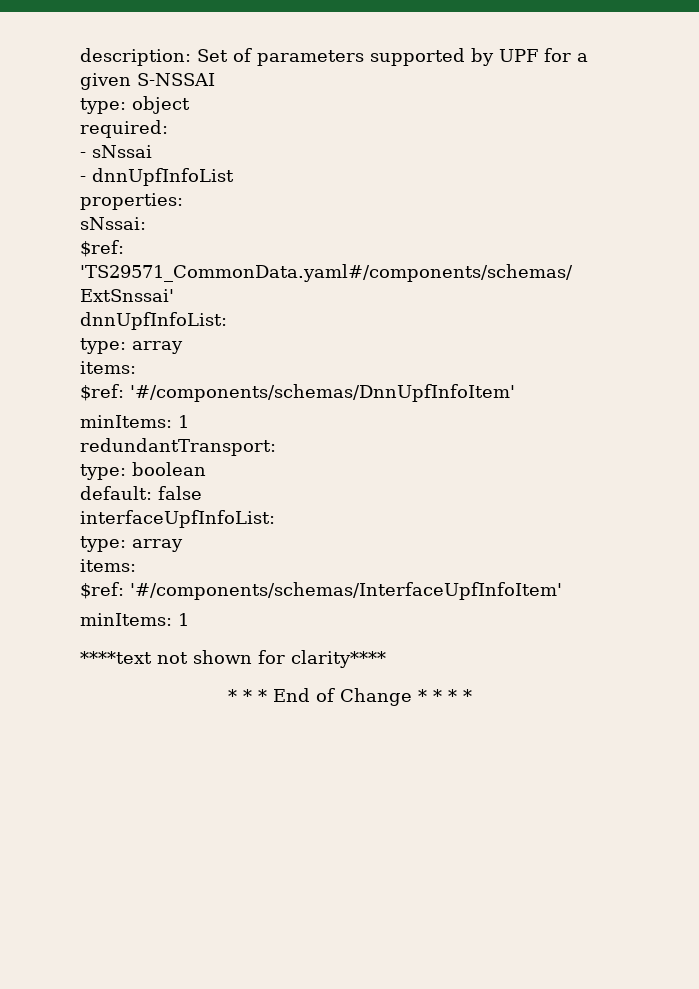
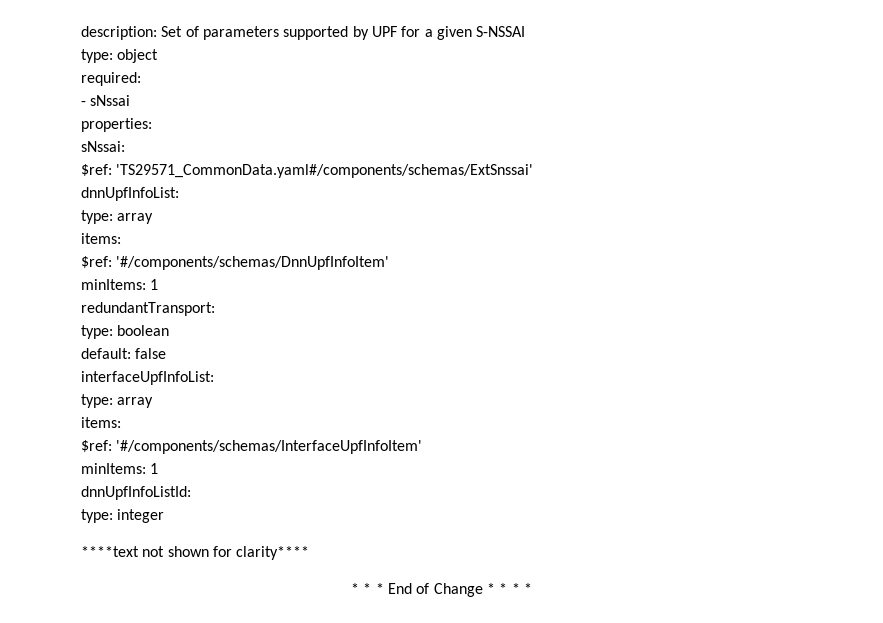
[80,168,234,186] // - dnnUpfInfoList -> (131, 100) none
(189, 619) none -> [81,486,191,500] [81,509,165,523] // dnnUpfInfoListId: // type: integer

